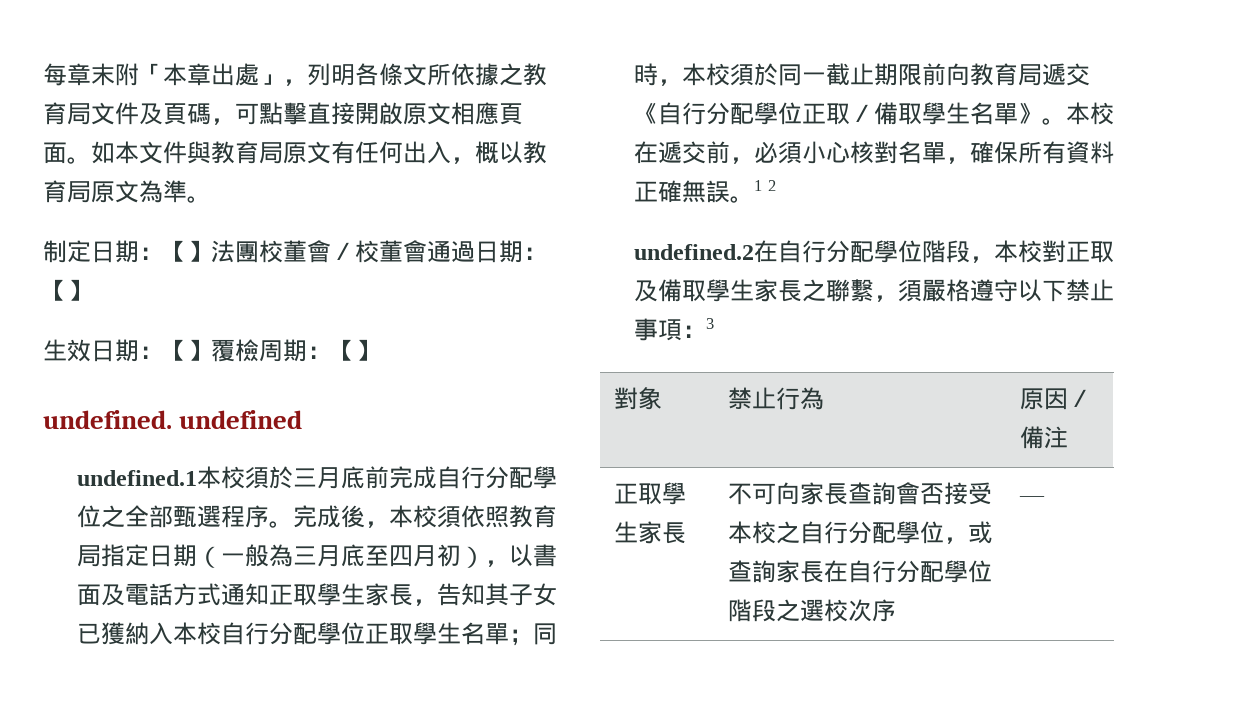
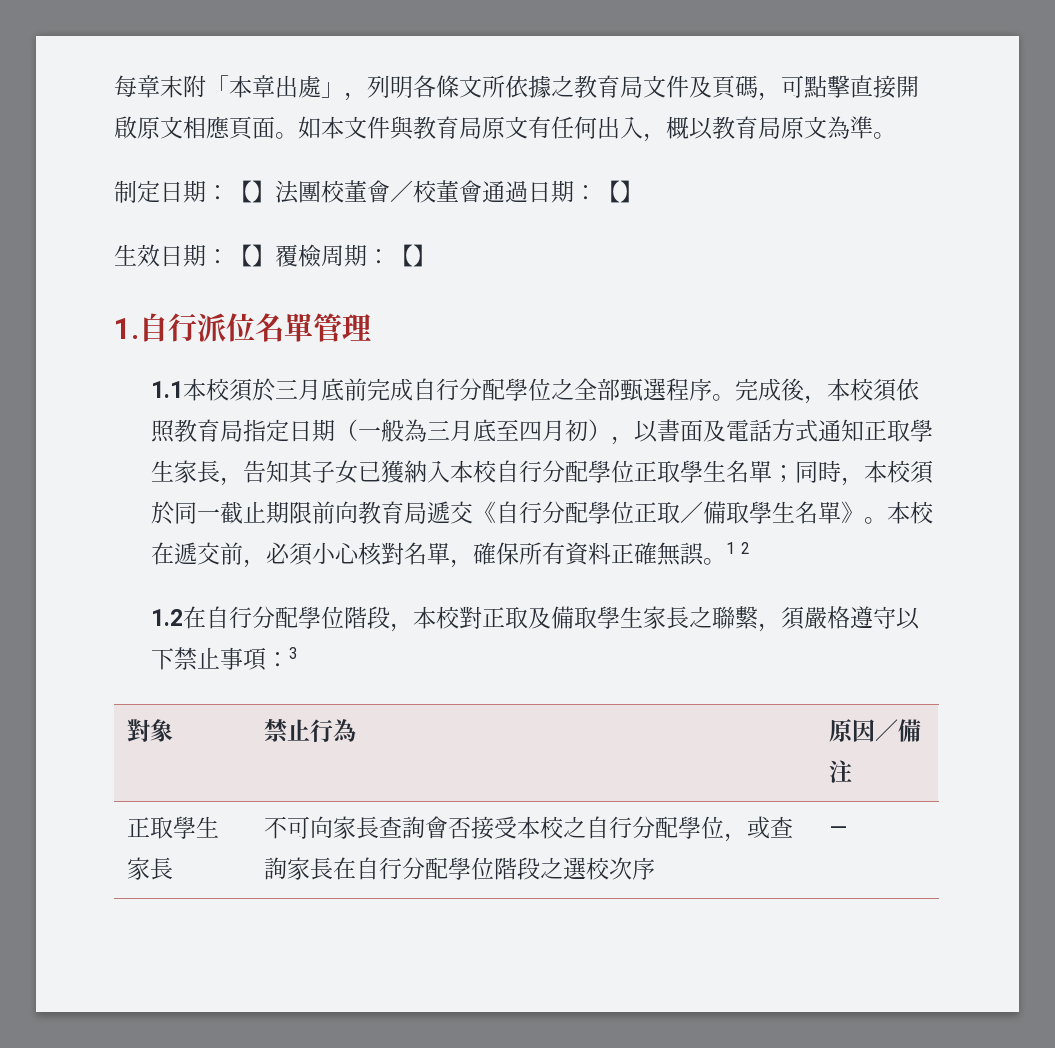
[43,410,303,429] [76,470,197,486] undefined. undefined // undefined.1 -> [114,313,371,342] [151,381,184,398] 1.自行派位名單管理 // 1.1
[633,244,754,260] undefined.2 -> [151,609,184,626] 1.2

